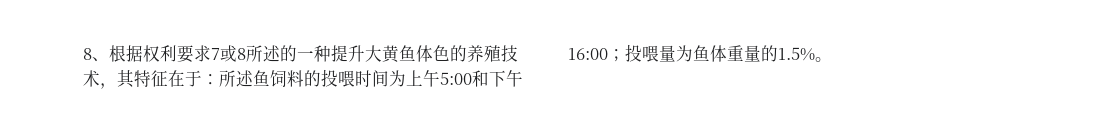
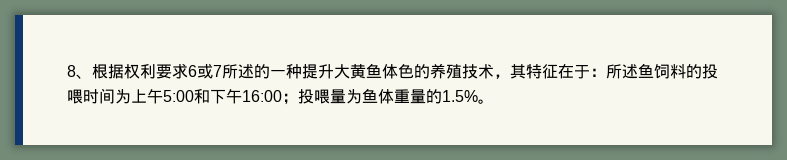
[211,45,246,62] 7或8 -> [188,64,222,79] 6或7

